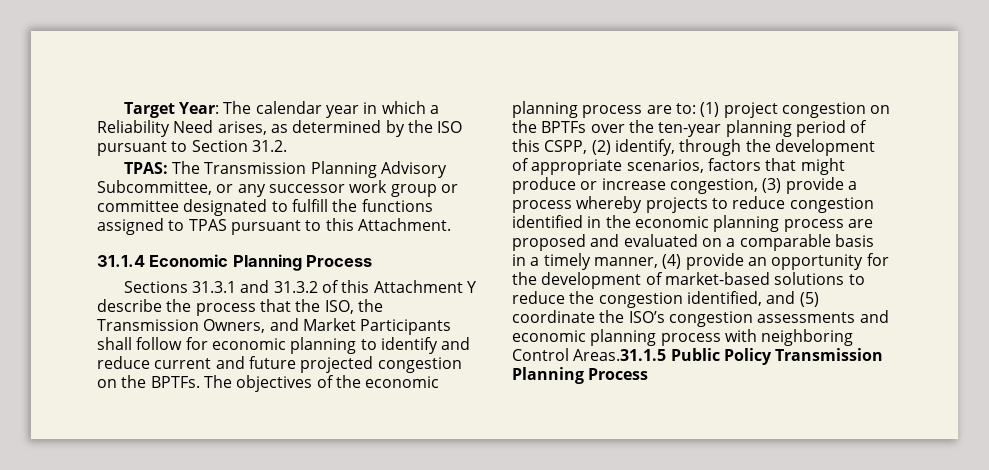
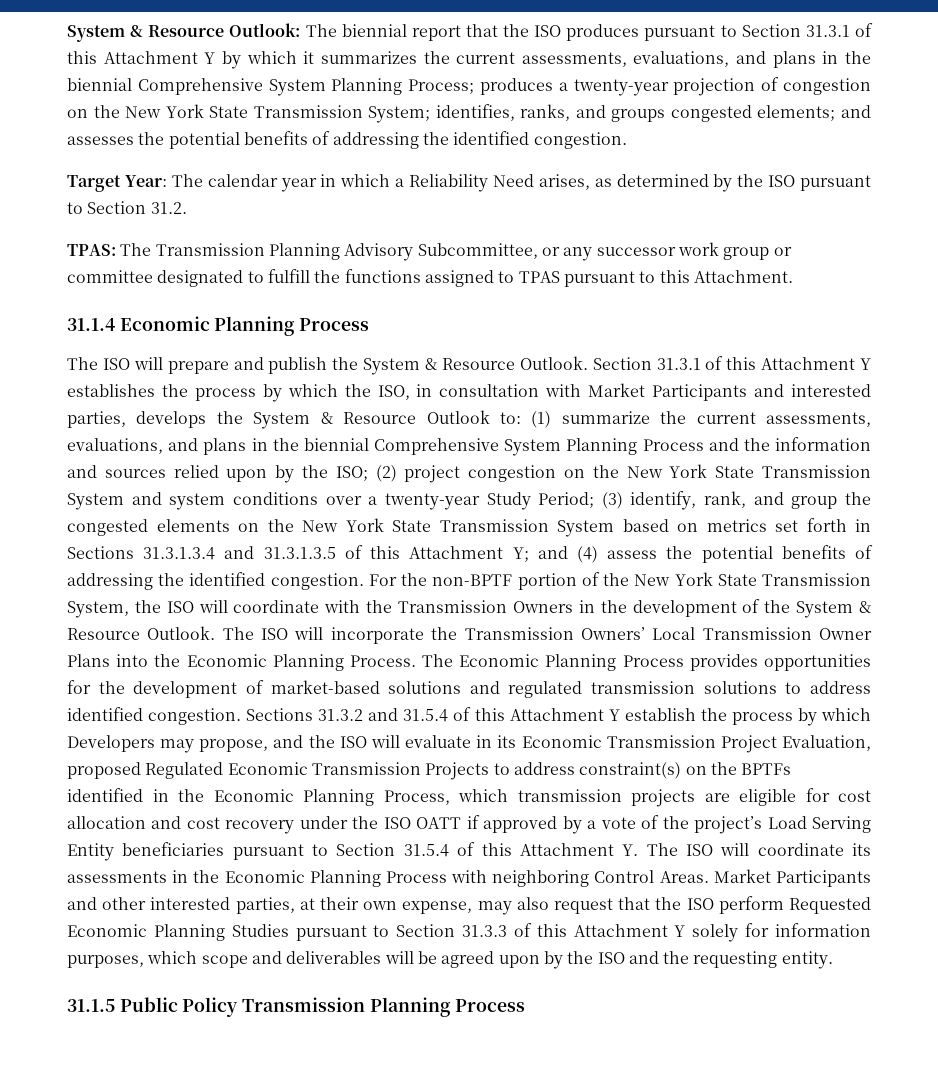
(123, 110) none -> [67,23,873,42] [67,51,871,69] [67,77,871,96] [67,104,872,123] [67,131,627,149] System & Resource Outlook: The biennial report that the ISO produces pursuant to Section 31.3.1 of this Attachment Y by which it summarizes the current assessments, evaluations, and plans in the biennial Comprehensive System Planning Process; produces a twenty-year projection of congestion on the New York State Transmission System; identifies, ranks, and groups congested elements; and assesses the potential benefits of addressing the identified congestion. //
[123,280,477,293] [97,299,383,316] [97,318,452,335] [97,337,471,354] [97,356,462,373] [97,375,440,392] [512,101,891,118] [512,120,868,137] [512,139,875,156] [512,158,845,175] [512,177,857,194] [512,196,874,213] [512,215,873,232] [512,234,874,251] [512,253,864,270] Sections 31.3.1 and 31.3.2 of this Attachment Y describe the process that the ISO, the Transmission Owners, and Market Participants shall follow for economic planning to identify and reduce current and future projected congestion on the BPTFs. The objectives of the economic planning process are to: (1) project congestion on the BPTFs over the ten-year planning period of this CSPP, (2) identify, through the development of appropriate scenarios, factors that might produce or increase congestion, (3) provide a process whereby projects to reduce congestion identified in the economic planning process are proposed and evaluated on a comparable basis in a timely manner, (4) provide an opportunity -> [67,356,871,375] [67,383,871,402] [67,410,872,429] [67,437,871,456] [67,464,871,483] [67,491,871,510] [67,518,871,537] [67,545,873,563] [67,572,872,590] [67,599,872,618] [67,626,873,644] [67,654,871,671] The ISO will prepare and publish the System & Resource Outlook. Section 31.3.1 of this Attachment Y establishes the process by which the ISO, in consultation with Market Participants and interested parties, develops the System & Resource Outlook to: (1) summarize the current assessments, evaluations, and plans in the biennial Comprehensive System Planning Process and the information and sources relied upon by the ISO; (2) project congestion on the New York State Transmission System and system conditions over a twenty-year Study Period; (3) identify, rank, and group the congested elements on the New York State Transmission System based on metrics set forth in Sections 31.3.1.3.4 and 31.3.1.3.5 of this Attachment Y; and (4) assess the potential benefits of addressing the identified congestion. For the non-BPTF portion of the New York State Transmission System, the ISO will coordinate with the Transmission Owners in the development of the System & Resource Outlook. The ISO will incorporate the Transmission Owners’ Local Transmission Owner Plans into the Economic Planning Process. The Economic Planning Process provides opportunities
[848,274,865,285] [512,291,819,308] [512,310,889,327] [512,329,854,346] [512,348,667,361] to reduce the congestion identified, and (5) coordinate the ISO’s congestion assessments and economic planning process with neighboring Control Areas.31.1.5 -> [469,681,871,698] [67,707,871,726] [67,735,871,753] [67,762,792,780] [67,788,871,807] [67,815,872,834] [67,842,871,861] [67,869,871,887] [67,896,872,915] [67,923,871,942] [67,951,833,969] [67,999,115,1012] and regulated transmission solutions to address identified congestion. Sections 31.3.2 and 31.5.4 of this Attachment Y establish the process by which Developers may propose, and the ISO will evaluate in its Economic Transmission Project Evaluation, proposed Regulated Economic Transmission Projects to address constraint(s) on the BPTFs identified in the Economic Planning Process, which transmission projects are eligible for cost allocation and cost recovery under the ISO OATT if approved by a vote of the project’s Load Serving Entity beneficiaries pursuant to Section 31.5.4 of this Attachment Y. The ISO will coordinate its assessments in the Economic Planning Process with neighboring Control Areas. Market Participants and other interested parties, at their own expense, may also request that the ISO perform Requested Economic Planning Studies pursuant to Section 31.3.3 of this Attachment Y solely for information purposes, which scope and deliverables will be agreed upon by the ISO and the requesting entity. // 31.1.5

